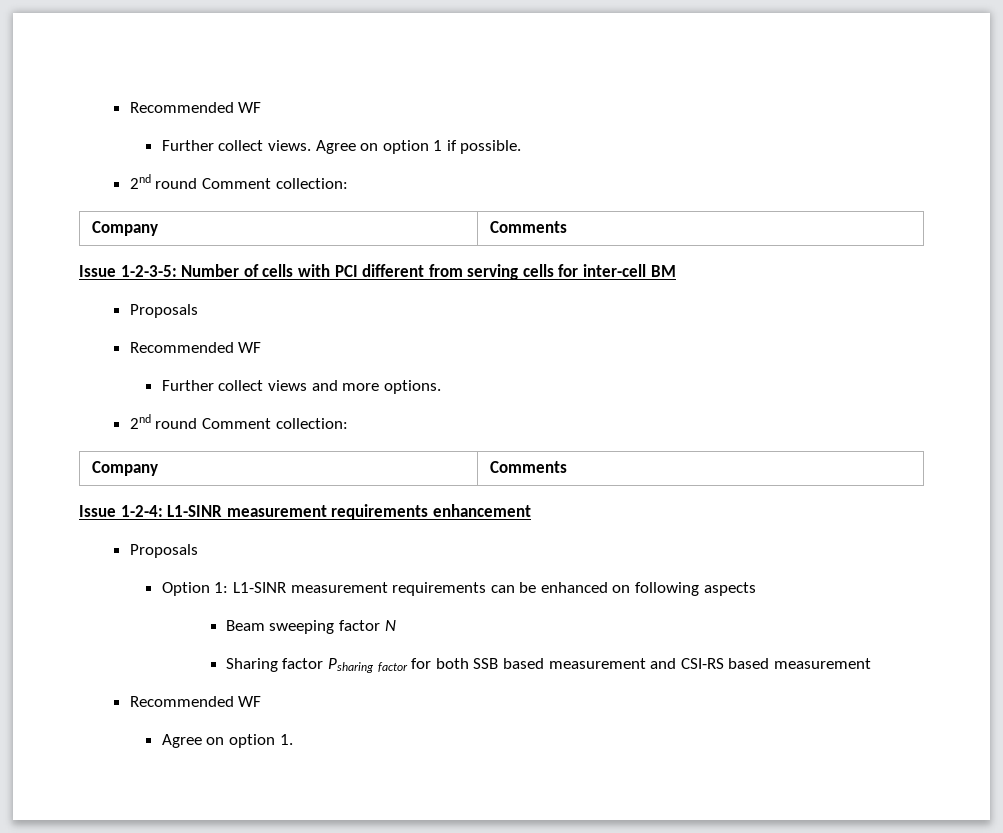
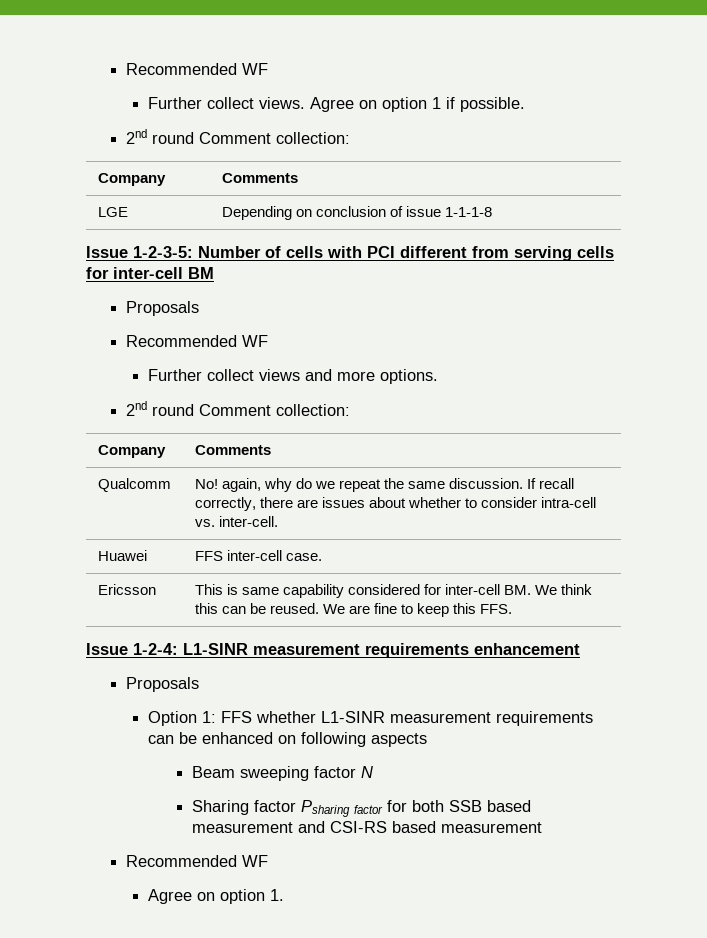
(567, 227) none -> [97,207,128,217] [221,206,493,220] // LGE | Depending on conclusion of issue 1-1-1-8
(567, 467) none -> [97,478,171,492] [194,478,575,492] [194,497,597,511] [194,516,279,527] [97,550,147,561] [194,550,323,561] [97,584,156,595] [194,584,593,598] [194,603,513,617] // Qualcomm | No! again, why do we repeat the same discussion. If recall correctly, there are issues about whether to consider intra-cell vs. inter-cell. // Huawei | FFS inter-cell case. // Ericsson | This is same capability considered for inter-cell BM. We think this can be reused. We are fine to keep this FFS.
(229, 587) none -> [221,711,317,723] FFS whether

